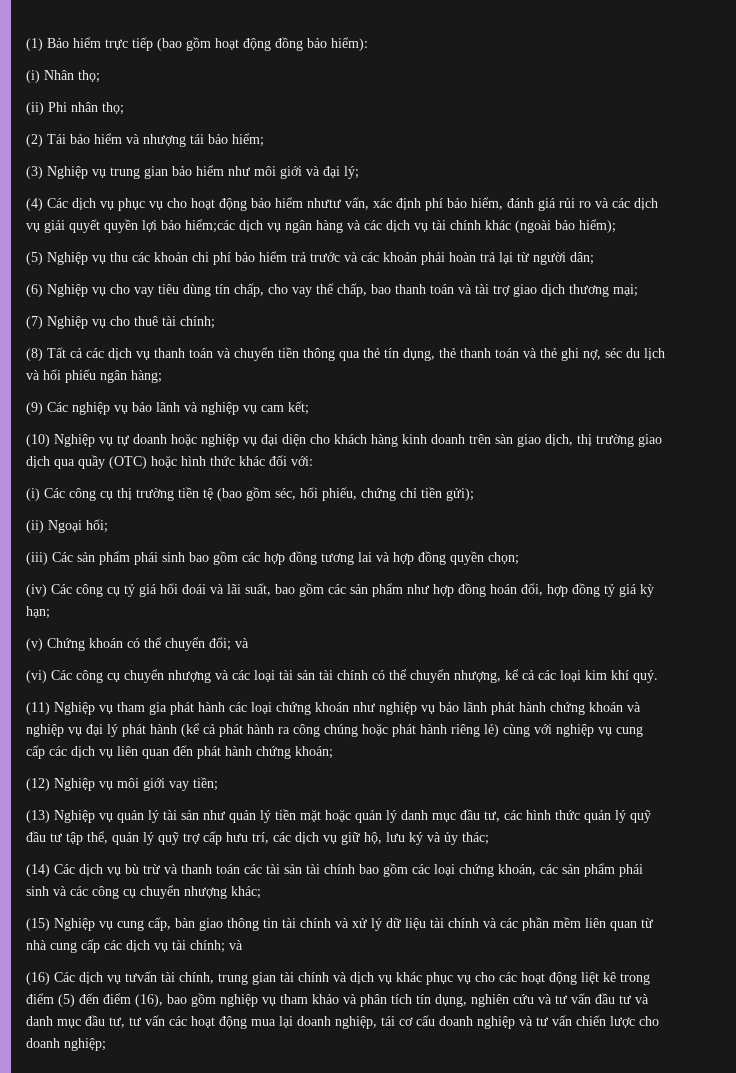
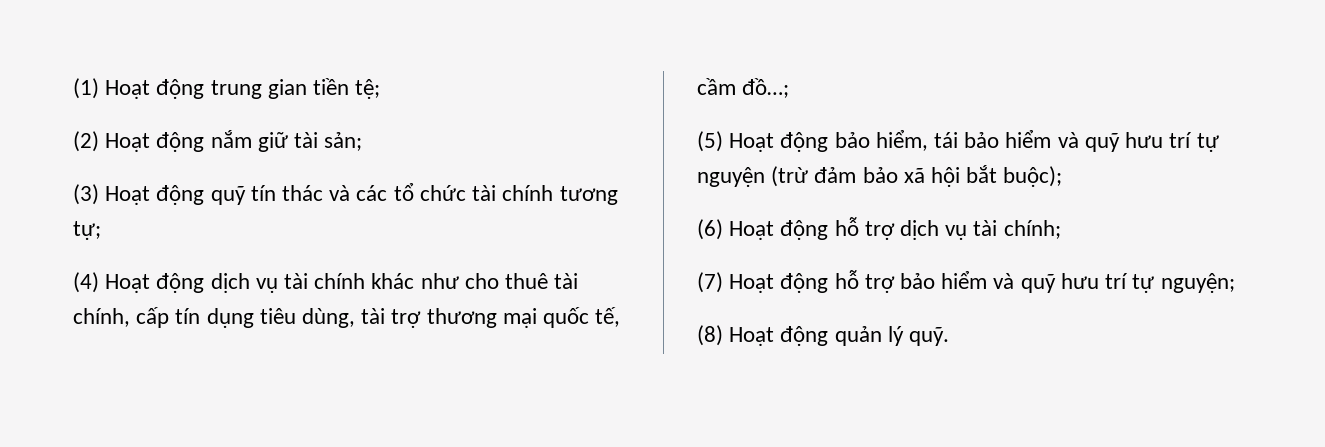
[47,37,368,51] [26,70,100,83] [26,102,124,115] [26,133,264,147] [26,165,359,179] [26,197,658,211] [26,219,382,233] Bảo hiểm trực tiếp (bao gồm hoạt động đồng bảo hiểm): // (i) Nhân thọ; // (ii) Phi nhân thọ; // (2) Tái bảo hiểm và nhượng tái bảo hiểm; // (3) Nghiệp vụ trung gian bảo hiểm như môi giới và đại lý; // (4) Các dịch vụ phục vụ cho hoạt động bảo hiểm nhưtư vấn, xác định phí bảo hiểm, đánh giá rủi ro và các dịch vụ giải quyết quyền lợi bảo hiểm;các dịch vụ ngân hàng và các -> [105,78,381,99] [73,130,363,152] [73,183,618,205] [73,221,101,240] [73,272,205,293] Hoạt động trung gian tiền tệ; // (2) Hoạt động nắm giữ tài sản; // (3) Hoạt động quỹ tín thác và các tổ chức tài chính tương tự; // (4) Hoạt động
[515,219,616,233] [26,251,594,265] [26,283,638,297] [26,316,215,329] [26,347,665,361] [26,369,162,383] [26,401,309,415] [26,433,662,447] [26,455,313,469] [26,487,474,501] [26,519,108,533] [26,551,519,565] [26,583,654,597] [26,606,50,619] [26,637,249,651] [26,669,658,683] [26,702,641,715] [26,723,643,737] [26,745,333,759] [26,777,218,791] [26,809,651,823] [26,831,489,845] [26,863,643,877] [26,885,261,899] [26,917,653,931] [26,939,243,953] [26,971,650,985] [26,993,649,1007] [26,1015,659,1029] [26,1038,106,1051] (ngoài bảo hiểm); // (5) Nghiệp vụ thu các khoản chi phí bảo hiểm trả trước và các khoản phải hoàn trả lại từ người dân; // (6) Nghiệp vụ cho vay tiêu dùng tín chấp, cho vay thế chấp, bao thanh toán và tài trợ giao dịch thương mại; // (7) Nghiệp vụ cho thuê tài chính; // (8) Tất cả các dịch vụ thanh toán và chuyển tiền thông qua thẻ tín dụng, thẻ thanh toán và thẻ ghi nợ, séc du lịch và hối phiếu ngân hàng; // (9) Các nghiệp vụ bảo lãnh và nghiệp vụ cam kết; // (10) Nghiệp vụ tự doanh hoặc nghiệp vụ đại diện cho khách hàng kinh doanh trên sàn giao dịch, thị trường giao dịch qua quầy (OTC) hoặc hình thức khác đối với: // (i) Các công cụ thị trường tiền tệ (bao gồm séc, hối phiếu, chứng chỉ tiền gửi); // (ii) Ngoại hối; // (iii) Các sản phẩm phái sinh bao gồm các hợp đồng tương lai và hợp đồng quyền chọn; // (iv) Các công cụ tỷ giá hối đoái và lãi suất, bao gồm các sản phẩm như hợp đồng hoán đổi, hợp đồng tỷ giá kỳ hạn; // (v) Chứng khoán có thể chuyển đổi; và // (vi) Các công cụ chuyển nhượng và các loại tài sản tài chính có thể chuyển nhượng, kể cả các loại kim khí quý. // (11) Nghiệp vụ tham gia phát hành các loại chứng khoán như nghiệp vụ bảo lãnh phát hành chứng khoán và nghiệp vụ đại lý phát hành (kể cả phát hành ra công chúng hoặc phát hành riêng lẻ) cùng với nghiệp vụ cung cấp các dịch vụ liên quan đến phát hành chứng khoán; // (12) Nghiệp vụ môi giới vay tiền; // (13) Nghiệp vụ quản lý tài sản như quản lý tiền mặt hoặc quản lý danh mục đầu tư, các hình thức quản lý quỹ đầu tư tập thể, quản lý quỹ trợ cấp hưu trí, các dịch vụ giữ hộ, lưu ký và ủy thác; // (14) Các dịch vụ bù trừ và thanh toán các tài sản tài chính bao gồm các loại chứng khoán, các sản phẩm phái sinh và các công cụ chuyển nhượng khác; // (15) Nghiệp vụ cung cấp, bàn giao thông tin tài chính và xử lý dữ liệu tài chính và các phần mềm liên quan từ nhà cung cấp các dịch vụ tài chính; và // (16) Các dịch vụ tưvấn tài chính, trung gian tài chính và dịch vụ khác phục vụ cho các hoạt động liệt kê trong điểm (5) đến điểm (16), bao gồm nghiệp vụ tham khảo và phân tích tín dụng, nghiên cứu và tư vấn đầu tư và danh mục đầu tư, tư vấn các hoạt động mua lại doanh nghiệp, tái cơ cấu doanh nghiệp và tư vấn chiến lược cho doanh nghiệp; -> [420,273,579,289] [73,307,621,328] [697,78,790,98] [697,130,1219,152] [697,165,1063,187] [697,217,1061,240] [697,270,1235,293] [697,325,950,346] như cho thuê tài chính, cấp tín dụng tiêu dùng, tài trợ thương mại quốc tế, cầm đồ…; // (5) Hoạt động bảo hiểm, tái bảo hiểm và quỹ hưu trí tự nguyện (trừ đảm bảo xã hội bắt buộc); // (6) Hoạt động hỗ trợ dịch vụ tài chính; // (7) Hoạt động hỗ trợ bảo hiểm và quỹ hưu trí tự nguyện; // (8) Hoạt động quản lý quỹ.

